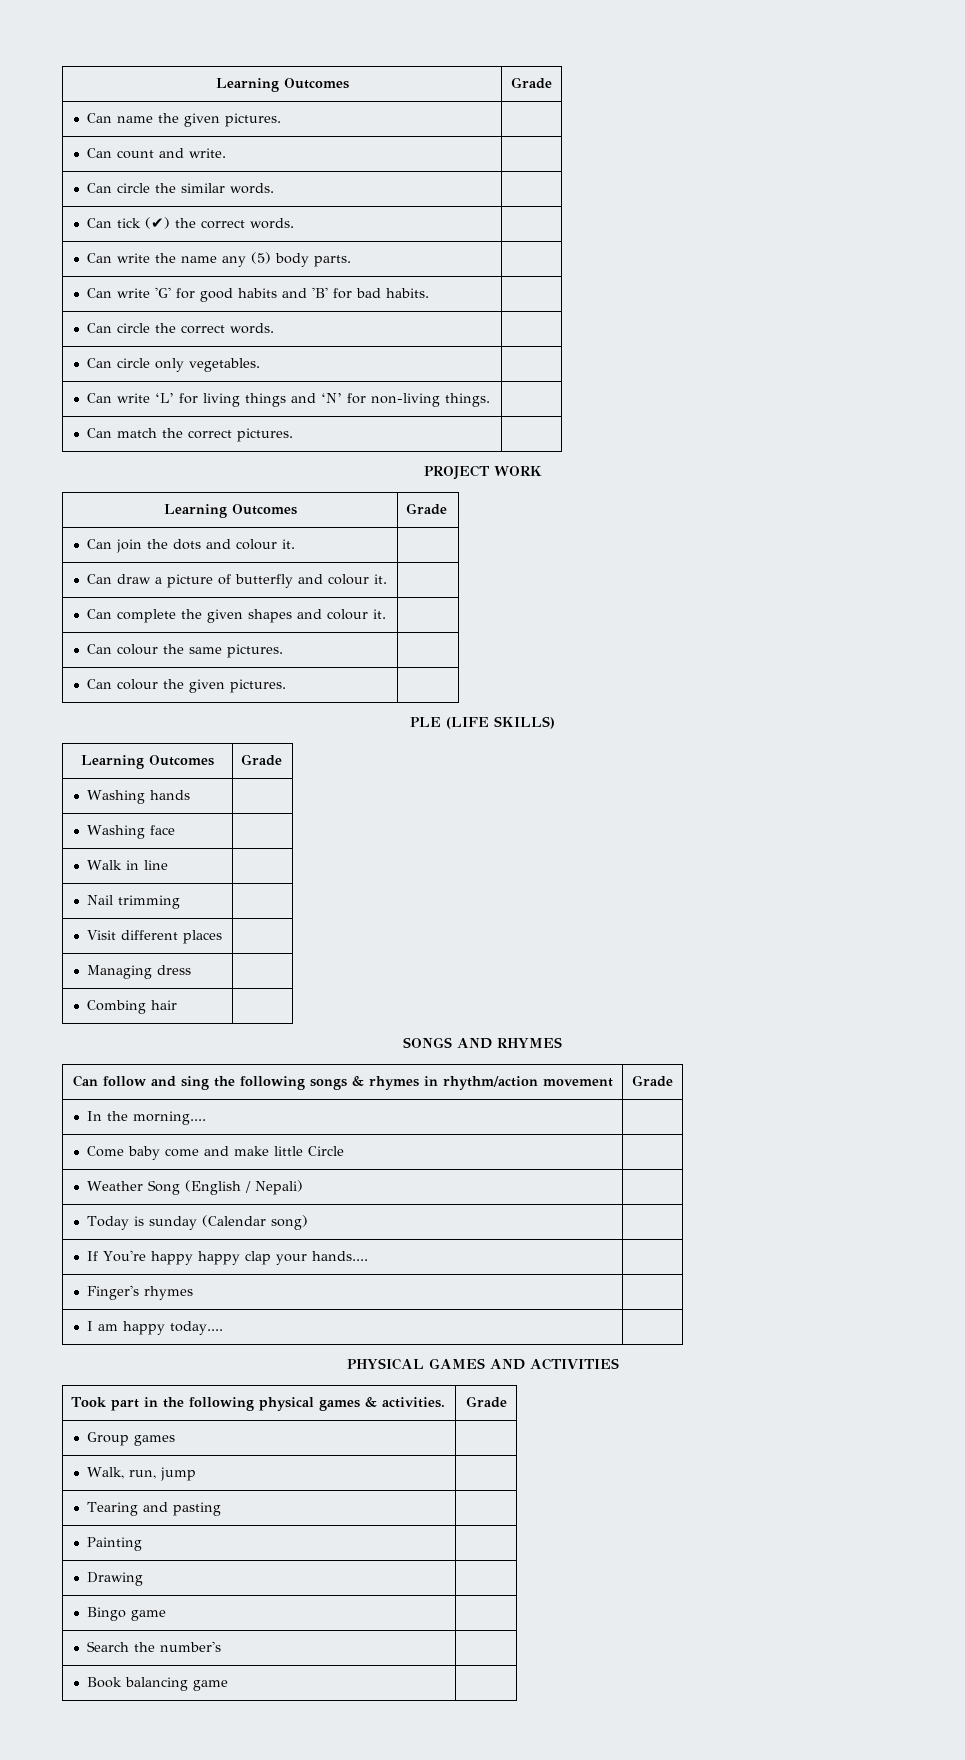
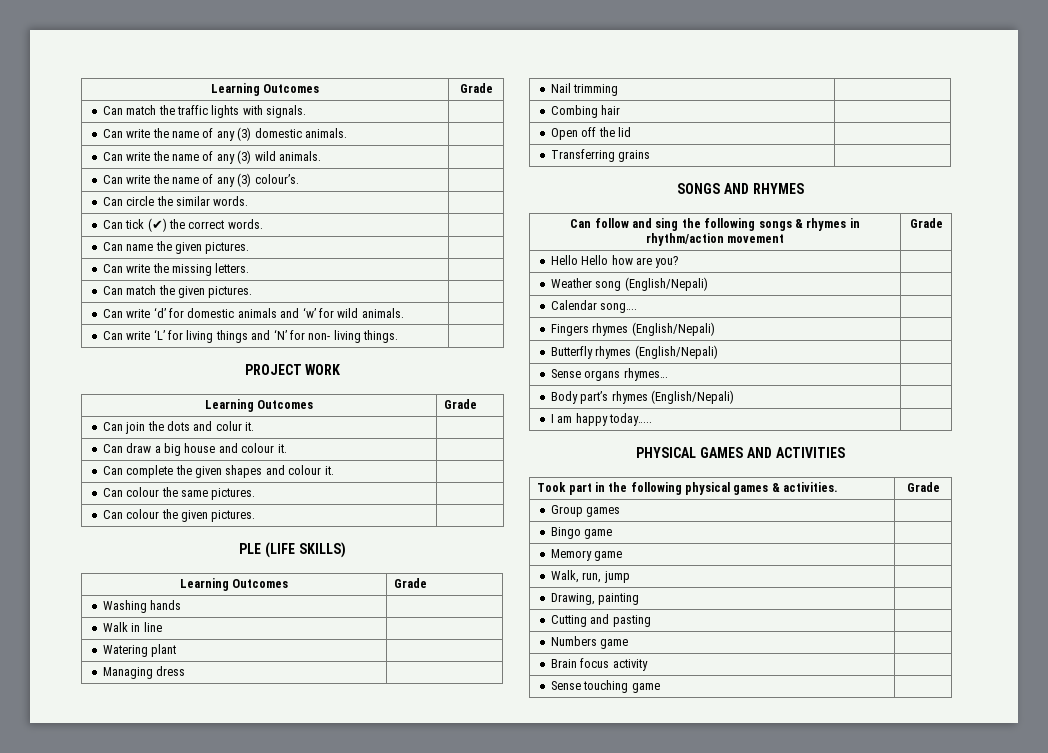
[215,78,349,92] [511,77,552,89] [87,113,282,127] [87,148,227,159] Learning Outcomes | Grade // Can name the given pictures. | // Can count and write. -> [210,83,320,96] [459,83,493,93] [102,105,307,118] [102,127,347,141] [102,150,321,164] [102,173,299,187] Learning Outcomes | Grade // Can match the traffic lights with signals. | // Can write the name of any (3) domestic animals. | // Can write the name of any (3) wild animals. | // Can write the name of any (3) colour’s.
[117,252,352,267] [87,287,430,302] [87,323,275,334] [87,358,261,372] write the name any (5) body parts. | // Can write 'G' for good habits and 'B' for bad habits. | // Can circle the correct words. | // Can circle only vegetables. -> [126,241,250,254] [102,263,250,276] [102,285,253,298] [102,307,404,318] name the given pictures. | // Can write the missing letters. | // Can match the given pictures. | // Can write ‘d’ for domestic animals and ‘w’ for wild animals.
[371,393,441,407] non-living -> [308,330,361,343] non- living
[87,428,294,442] // Can match the correct pictures. | -> (399, 336) none
[236,539,278,550] colour -> [215,421,242,431] colur
[167,574,294,588] picture of butterfly -> [164,443,216,456] big house
[87,825,176,839] // Washing face | -> (182, 605) none
[87,895,181,909] [87,930,223,944] [87,965,192,979] [87,1000,178,1014] Nail trimming | // Visit different places | // Managing dress | // Combing hair -> [102,644,177,657] [102,666,186,679] [550,83,619,96] [550,105,621,118] [550,127,632,140] [550,149,651,162] Watering plant | // Managing dress | // Nail trimming | // Combing hair | // Open off the lid | // Transferring grains
[87,1111,207,1125] [87,1146,345,1160] [87,1180,304,1195] [87,1215,309,1230] [87,1250,369,1265] [87,1285,194,1300] In the morning.... | // Come baby come and make little Circle | // Weather Song (English / Nepali) | // Today is sunday (Calendar song) | // If You're happy happy clap your hands.... | // Finger's rhymes -> [550,255,679,268] [550,277,708,291] [550,300,638,313] [550,322,715,336] [550,345,718,359] [550,368,668,381] [550,390,735,404] Hello Hello how are you? | // Weather song (English/Nepali) | // Calendar song…. | // Fingers rhymes (English/Nepali) | // Butterfly rhymes (English/Nepali) | // Sense organs rhymes… | // Body part’s rhymes (English/Nepali)
[170,1321,224,1335] today.... -> [609,413,653,426] today…..
(176, 1440) none -> [550,527,613,539] [550,549,623,561] // Bingo game | // Memory game |
[87,1502,139,1516] Tearing -> [550,593,640,605] [550,615,587,627] Drawing, painting | // Cutting
[87,1537,143,1551] [87,1572,144,1586] [87,1607,167,1621] [87,1641,222,1652] [87,1677,189,1691] Painting | // Drawing | // Bingo game | // Search the number's | // Book balancing -> [550,636,629,649] [550,658,648,671] [550,680,629,693] Numbers game | // Brain focus activity | // Sense touching

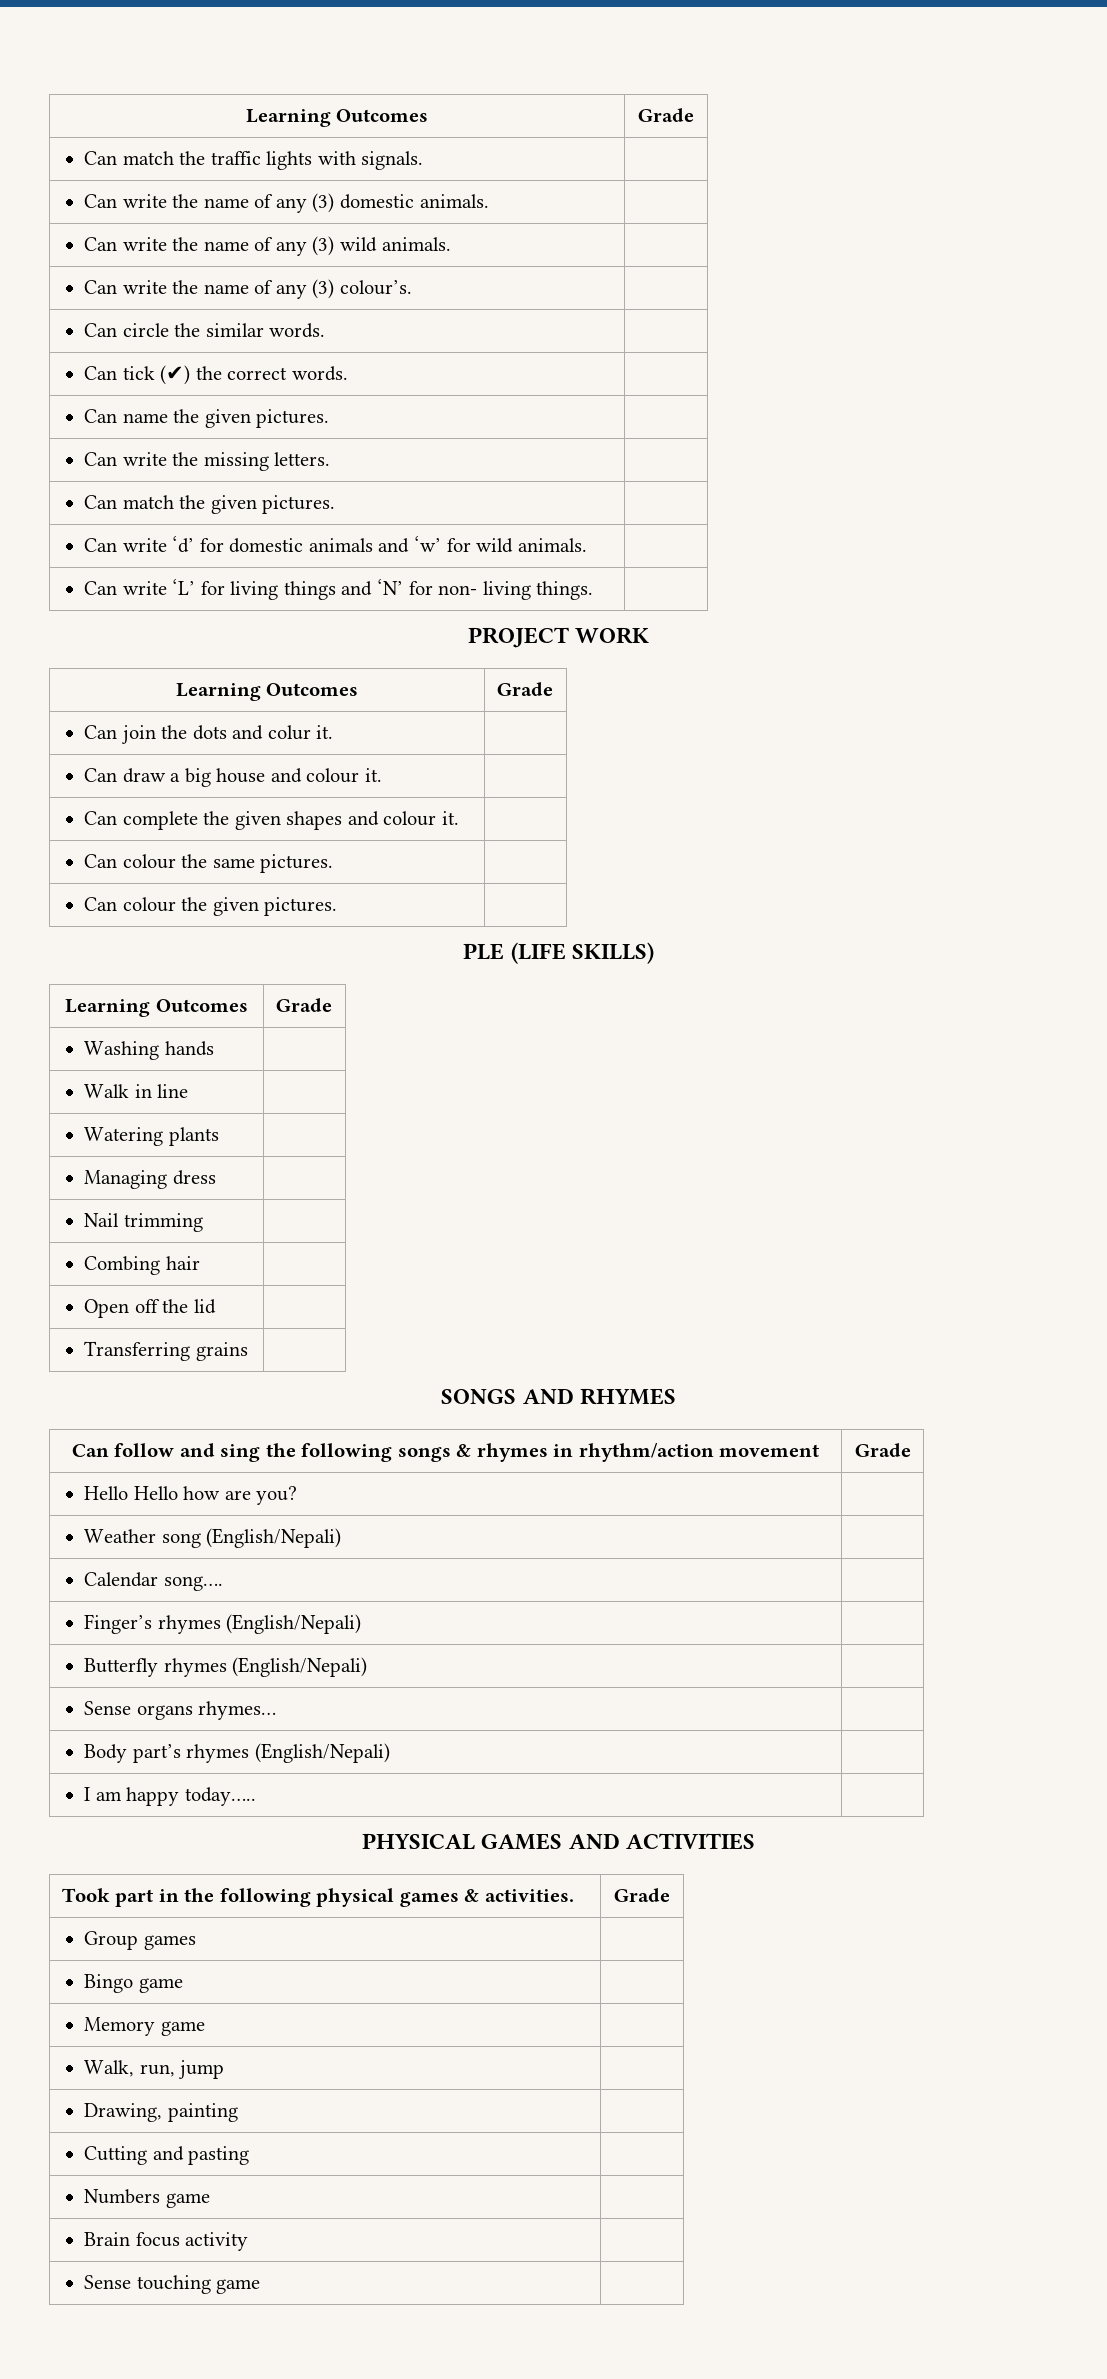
[151,644,177,657] plant -> [168,1127,219,1146] plants
[550,324,589,336] Fingers -> [84,1614,153,1634] Finger’s

